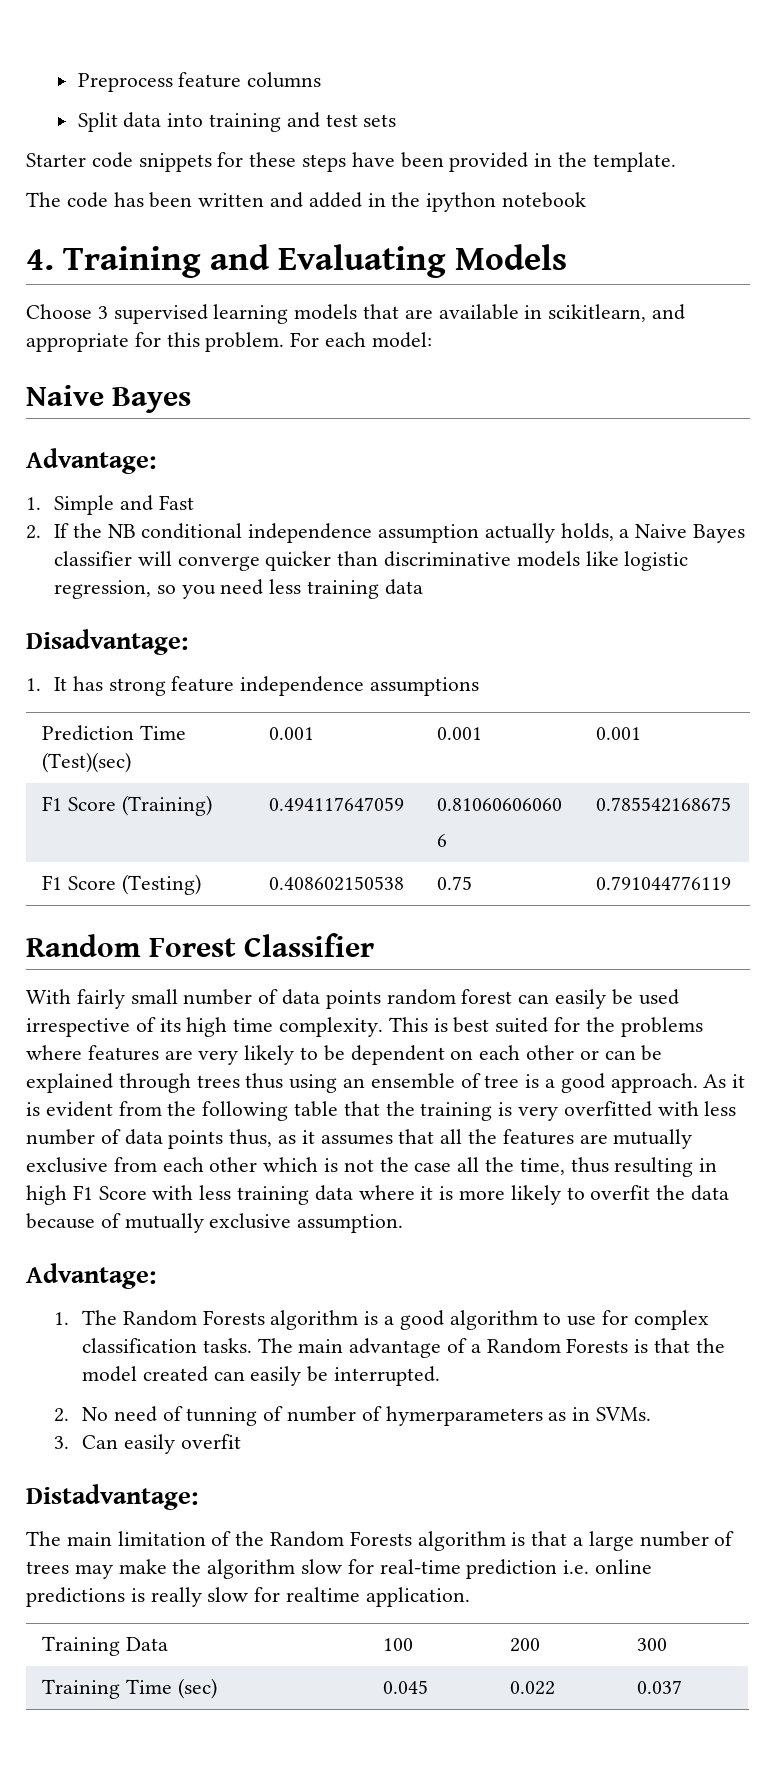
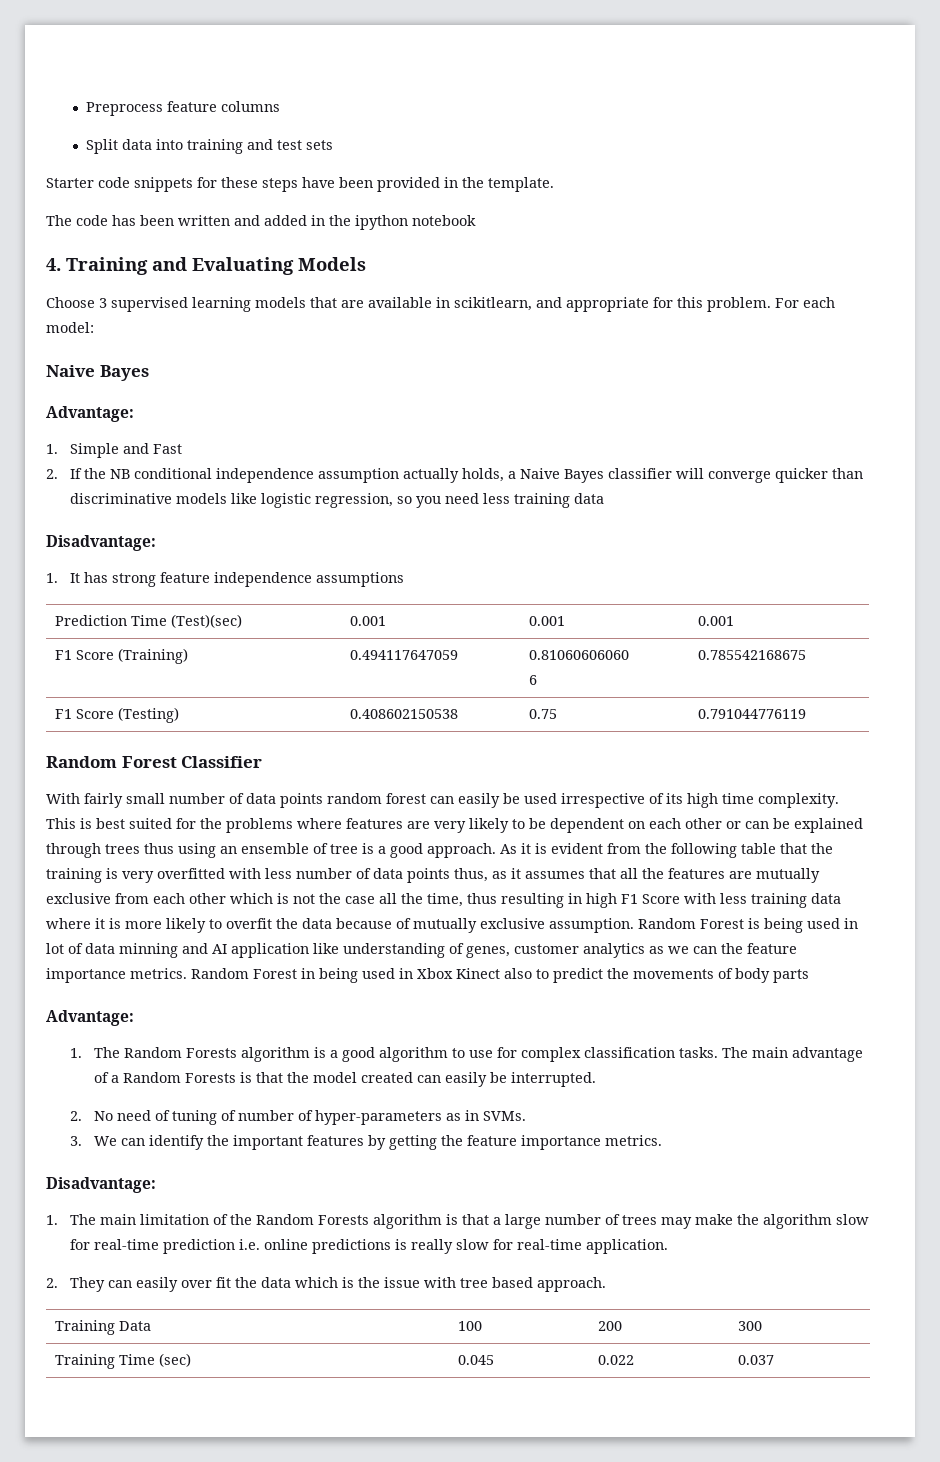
(404, 1223) none -> [638,918,858,933] [46,943,797,958] [46,968,809,983] Random Forest is being used in lot of data minning and AI application like understanding of genes, customer analytics as we can the feature importance metrics. Random Forest in being used in Xbox Kinect also to predict the movements of body parts
[186,1407,258,1426] tunning -> [172,1110,218,1125] tuning
[385,1406,543,1426] hymerparameters -> [315,1110,443,1125] hyper-parameters
[81,1434,241,1454] [26,1484,198,1510] Can easily overfit // Distadvantage: // -> [94,1135,663,1150] [46,1177,156,1193] [46,1215,58,1225] We can identify the important features by getting the feature importance metrics. // Disadvantage: // 1.
[286,1587,361,1602] realtime -> [517,1239,583,1250] real-time
(470, 1597) none -> [46,1277,607,1292] // 2. They can easily over fit the data which is the issue with tree based approach.

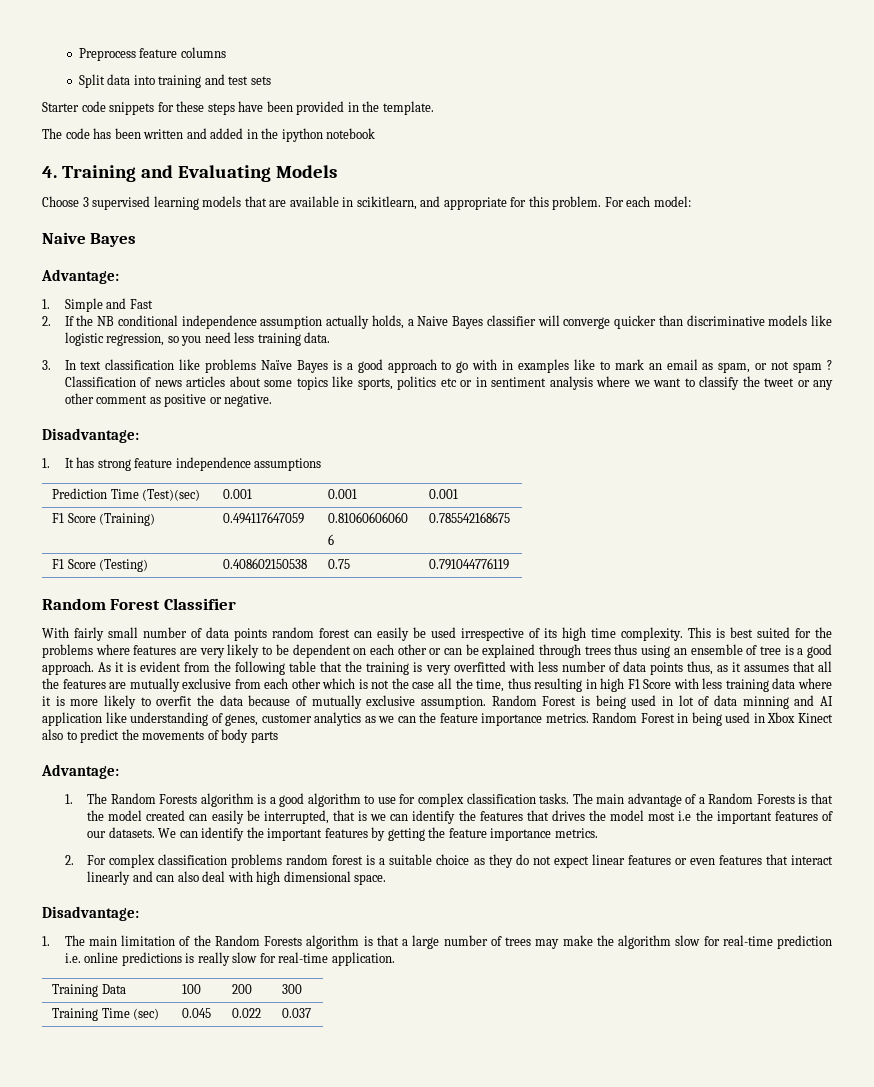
[574,493,605,504] data -> [304,332,331,343] [42,359,833,373] [64,376,834,390] [64,393,273,407] data. // 3. In text classification like problems Naïve Bayes is a good approach to go with in examples like to mark an email as spam, or not spam ? Classification of news articles about some topics like sports, politics etc or in sentiment analysis where we want to classify the tweet or any other comment as positive or negative.
[511,1072,597,1087] [70,1110,527,1125] [70,1136,83,1146] interrupted. // 2. No need of tuning of number of hyper-parameters as in SVMs. // 3. -> [263,810,834,824] [87,827,155,838] interrupted, that is we can identify the features that drives the model most i.e the important features of our datasets.
(663, 1140) none -> [64,854,834,868] [87,871,387,885] // 2. For complex classification problems random forest is a suitable choice as they do not expect linear features or even features that interact linearly and can also deal with high dimensional space.
[46,1277,607,1292] // 2. They can easily over fit the data which is the issue with tree based approach. -> (395, 959) none

